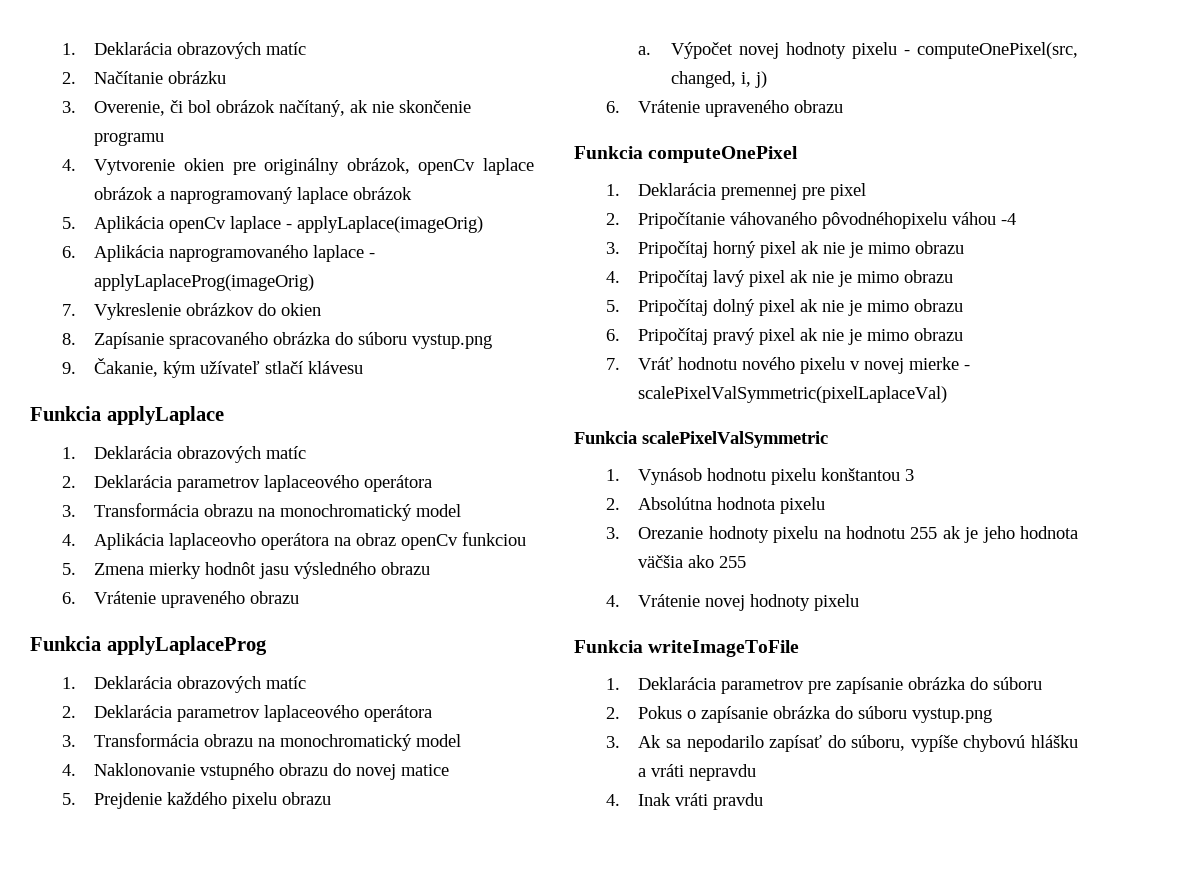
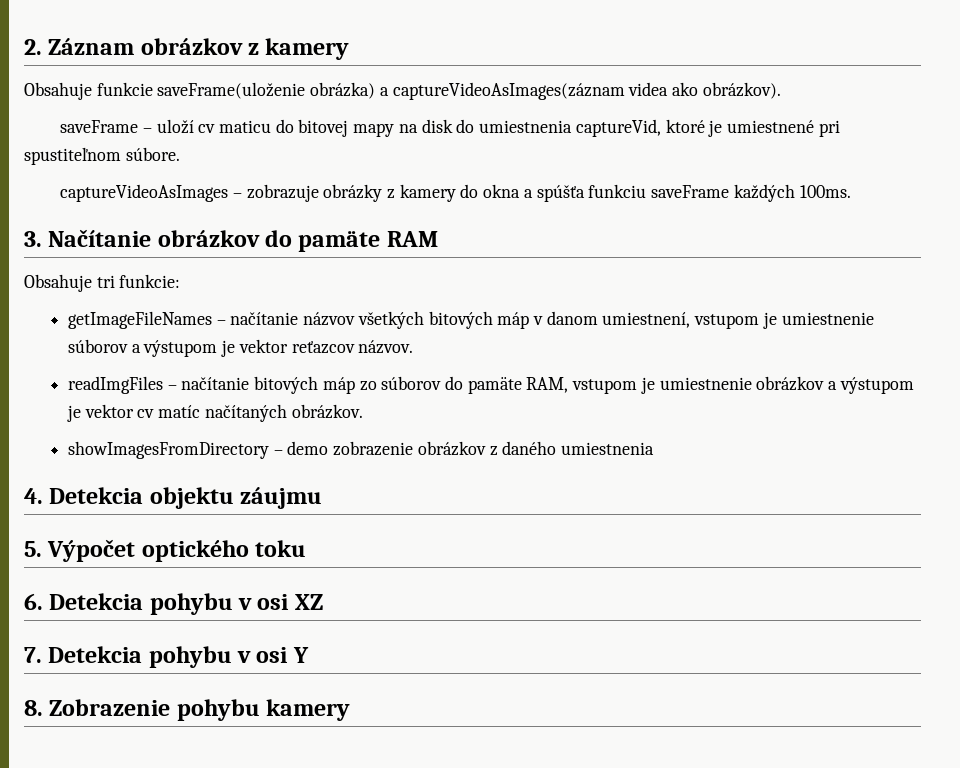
[62,42,307,59] [62,71,227,84] [62,100,472,117] [94,132,165,146] [62,158,534,175] [94,187,413,204] [62,216,484,233] [62,245,376,262] [94,274,315,291] [62,303,322,320] [62,332,493,349] [62,358,364,378] [30,406,224,425] [62,446,307,463] [62,475,433,492] [62,503,462,521] [62,532,527,550] [62,562,431,579] [62,591,300,608] [30,636,267,655] [62,676,307,693] [62,705,433,722] [62,733,462,751] [62,763,450,780] [62,792,332,809] [638,42,1078,59] [670,71,767,88] [606,100,844,117] [574,146,799,163] [606,183,867,200] [606,212,1017,229] [606,241,965,258] [606,270,954,287] [606,299,964,316] [606,328,964,345] [606,357,971,374] [638,386,948,403] [574,431,828,448] [606,468,915,485] [606,497,826,514] [606,526,1078,543] [638,555,747,568] [606,594,860,611] [574,640,800,657] [606,677,1043,694] [606,706,993,723] [606,735,1078,752] [638,764,757,781] [606,793,764,810] 1. Deklarácia obrazových matíc // 2. Načítanie obrázku // 3. Overenie, či bol obrázok načítaný, ak nie skončenie programu // 4. Vytvorenie okien pre originálny obrázok, openCv laplace obrázok a naprogramovaný laplace obrázok // 5. Aplikácia openCv laplace - applyLaplace(imageOrig) // 6. Aplikácia naprogramovaného laplace - applyLaplaceProg(imageOrig) // 7. Vykreslenie obrázkov do okien // 8. Zapísanie spracovaného obrázka do súboru vystup.png // 9. Čakanie, kým užívateľ stlačí klávesu // Funkcia applyLaplace // 1. Deklarácia obrazových matíc // 2. Deklarácia parametrov laplaceového operátora // 3. Transformácia obrazu na monochromatický model // 4. Aplikácia laplaceovho operátora na obraz openCv funkciou // 5. Zmena mierky hodnôt jasu výsledného obrazu // 6. Vrátenie upraveného obrazu // Funkcia applyLaplaceProg // 1. Deklarácia obrazových matíc // 2. Deklarácia parametrov laplaceového operátora // 3. Transformácia obrazu na monochromatický model // 4. Naklonovanie vstupného obrazu do novej matice // 5. Prejdenie každého pixelu obrazu // a. Výpočet novej hodnoty pixelu - computeOnePixel(src, changed, i, j) // 6. Vrátenie upraveného obrazu // Funkcia computeOnePixel // 1. Deklarácia premennej pre pixel // 2. Pripočítanie váhovaného pôvodnéhopixelu váhou -4 // 3. Pripočítaj horný pixel ak nie je mimo obrazu // 4. Pripočítaj lavý pixel ak nie je mimo obrazu // 5. Pripočítaj dolný pixel ak nie je mimo obrazu // 6. Pripočítaj pravý pixel ak nie je mimo obrazu // 7. Vráť hodnotu nového pixelu v novej mierke - scalePixelValSymmetric(pixelLaplaceVal) // Funkcia scalePixelValSymmetric // 1. Vynásob hodnotu pixelu konštantou 3 // 2. Absolútna hodnota pixelu // 3. Orezanie hodnoty pixelu na hodnotu 255 ak je jeho hodnota väčšia ako 255 // 4. Vrátenie novej hodnoty pixelu // Funkcia writeImageToFile // 1. Deklarácia parametrov pre zapísanie obrázka do súboru // 2. Pokus o zapísanie obrázka do súboru vystup.png // 3. Ak sa nepodarilo zapísať do súboru, vypíše chybovú hlášku a vráti nepravdu // 4. Inak vráti pravdu -> [24,38,350,60] [24,82,781,100] [60,119,840,137] [24,147,180,165] [60,184,851,202] [24,229,438,252] [24,274,181,292] [67,311,874,329] [67,339,414,357] [67,376,914,394] [66,404,363,422] [67,441,654,459] [24,487,323,509] [24,539,307,562] [24,593,323,615] [24,646,309,668] [24,699,351,721] 2. Záznam obrázkov z kamery // Obsahuje funkcie saveFrame(uloženie obrázka) a captureVideoAsImages(záznam videa ako obrázkov). // saveFrame – uloží cv maticu do bitovej mapy na disk do umiestnenia captureVid, ktoré je umiestnené pri spustiteľnom súbore. // captureVideoAsImages – zobrazuje obrázky z kamery do okna a spúšťa funkciu saveFrame každých 100ms. // 3. Načítanie obrázkov do pamäte RAM // Obsahuje tri funkcie: // getImageFileNames – načítanie názvov všetkých bitových máp v danom umiestnení, vstupom je umiestnenie súborov a výstupom je vektor reťazcov názvov. // readImgFiles – načítanie bitových máp zo súborov do pamäte RAM, vstupom je umiestnenie obrázkov a výstupom je vektor cv matíc načítaných obrázkov. // showImagesFromDirectory – demo zobrazenie obrázkov z daného umiestnenia // 4. Detekcia objektu záujmu // 5. Výpočet optického toku // 6. Detekcia pohybu v osi XZ // 7. Detekcia pohybu v osi Y // 8. Zobrazenie pohybu kamery

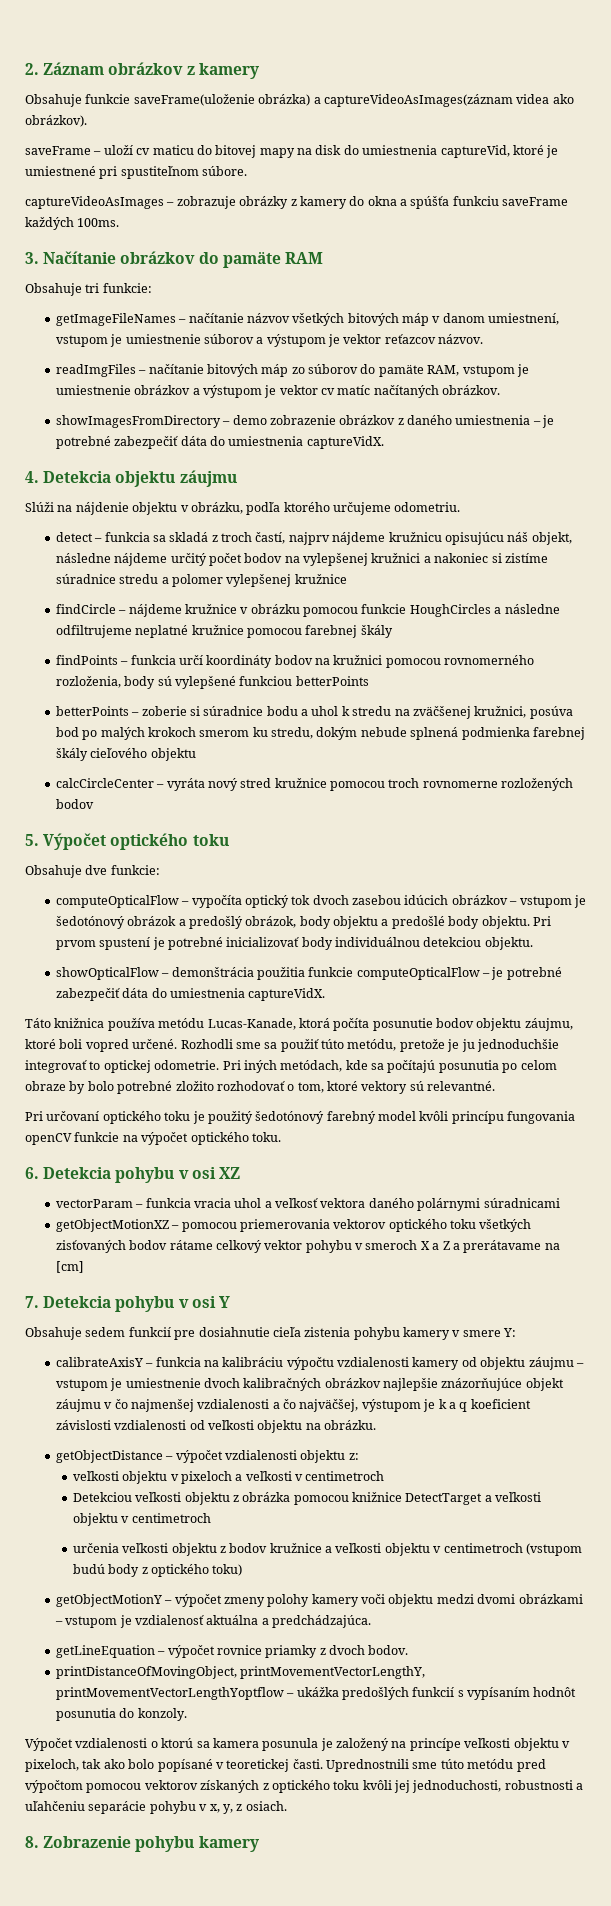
[24,487,323,509] [24,539,307,562] // 4. Detekcia objektu záujmu // 5. Výpočet optického toku -> [532,415,555,428] [55,436,384,449] [25,470,237,487] [25,502,461,515] [55,532,572,545] [55,553,548,566] [55,574,347,587] [55,604,560,617] [55,625,393,638] [55,655,535,668] [55,676,369,689] [55,706,573,719] [55,727,585,740] [55,748,196,761] [55,778,574,791] [55,799,94,809] [25,833,229,850] [25,865,160,878] [55,895,586,908] [55,916,551,929] [55,937,533,950] [55,967,562,980] [55,988,326,1001] [25,1018,573,1031] [25,1039,559,1052] [25,1060,557,1073] [25,1081,496,1094] [25,1111,576,1124] [25,1132,281,1145] – je potrebné zabezpečiť dáta do umiestnenia captureVidX. // 4. Detekcia objektu záujmu // Slúži na nájdenie objektu v obrázku, podľa ktorého určujeme odometriu. // detect – funkcia sa skladá z troch častí, najprv nájdeme kružnicu opisujúcu náš objekt, následne nájdeme určitý počet bodov na vylepšenej kružnici a nakoniec si zistíme súradnice stredu a polomer vylepšenej kružnice // findCircle – nájdeme kružnice v obrázku pomocou funkcie HoughCircles a následne odfiltrujeme neplatné kružnice pomocou farebnej škály // findPoints – funkcia určí koordináty bodov na kružnici pomocou rovnomerného rozloženia, body sú vylepšené funkciou betterPoints // betterPoints – zoberie si súradnice bodu a uhol k stredu na zväčšenej kružnici, posúva bod po malých krokoch smerom ku stredu, dokým nebude splnená podmienka farebnej škály cieľového objektu // calcCircleCenter – vyráta nový stred kružnice pomocou troch rovnomerne rozložených bodov // 5. Výpočet optického toku // Obsahuje dve funkcie: // computeOpticalFlow – vypočíta optický tok dvoch zasebou idúcich obrázkov – vstupom je šedotónový obrázok a predošlý obrázok, body objektu a predošlé body objektu. Pri prvom spustení je potrebné inicializovať body individuálnou detekciou objektu. // showOpticalFlow – demonštrácia použitia funkcie computeOpticalFlow – je potrebné zabezpečiť dáta do umiestnenia captureVidX. // Táto knižnica používa metódu Lucas-Kanade, ktorá počíta posunutie bodov objektu záujmu, ktoré boli vopred určené. Rozhodli sme sa použiť túto metódu, pretože je ju jednoduchšie integrovať to optickej odometrie. Pri iných metódach, kde sa počítajú posunutia po celom obraze by bolo potrebné zložito rozhodovať o tom, ktoré vektory sú relevantné. // Pri určovaní optického toku je použitý šedotónový farebný model kvôli princípu fungovania openCV funkcie na výpočet optického toku.
(323, 602) none -> [55,1198,560,1211] [55,1219,532,1232] [55,1240,560,1253] [55,1261,84,1273] // vectorParam – funkcia vracia uhol a veľkosť vektora daného polárnymi súradnicami // getObjectMotionXZ – pomocou priemerovania vektorov optického toku všetkých zisťovaných bodov rátame celkový vektor pohybu v smeroch X a Z a prerátavame na [cm]
(309, 655) none -> [25,1327,517,1340] [55,1357,584,1370] [55,1378,564,1391] [55,1399,531,1412] [55,1420,377,1433] [55,1450,359,1463] [72,1471,385,1484] [72,1492,542,1505] [72,1513,211,1526] [72,1543,582,1556] [72,1564,243,1577] [55,1594,583,1607] [54,1615,372,1628] [55,1645,409,1658] [55,1666,426,1679] [55,1687,577,1700] [55,1708,187,1721] [25,1738,570,1751] [25,1759,546,1772] [25,1780,584,1793] [25,1801,287,1814] // Obsahuje sedem funkcií pre dosiahnutie cieľa zistenia pohybu kamery v smere Y: // calibrateAxisY – funkcia na kalibráciu výpočtu vzdialenosti kamery od objektu záujmu – vstupom je umiestnenie dvoch kalibračných obrázkov najlepšie znázorňujúce objekt záujmu v čo najmenšej vzdialenosti a čo najväčšej, výstupom je k a q koeficient závislosti vzdialenosti od veľkosti objektu na obrázku. // getObjectDistance – výpočet vzdialenosti objektu z: // veľkosti objektu v pixeloch a veľkosti v centimetroch // Detekciou veľkosti objektu z obrázka pomocou knižnice DetectTarget a veľkosti objektu v centimetroch // určenia veľkosti objektu z bodov kružnice a veľkosti objektu v centimetroch (vstupom budú body z optického toku) // getObjectMotionY – výpočet zmeny polohy kamery voči objektu medzi dvomi obrázkami – vstupom je vzdialenosť aktuálna a predchádzajúca. // getLineEquation – výpočet rovnice priamky z dvoch bodov. // printDistanceOfMovingObject, printMovementVectorLengthY, printMovementVectorLengthYoptflow – ukážka predošlých funkcií s vypísaním hodnôt posunutia do konzoly. // Výpočet vzdialenosti o ktorú sa kamera posunula je založený na princípe veľkosti objektu v pixeloch, tak ako bolo popísané v teoretickej časti. Uprednostnili sme túto metódu pred výpočtom pomocou vektorov získaných z optického toku kvôli jej jednoduchosti, robustnosti a uľahčeniu separácie pohybu v x, y, z osiach.

